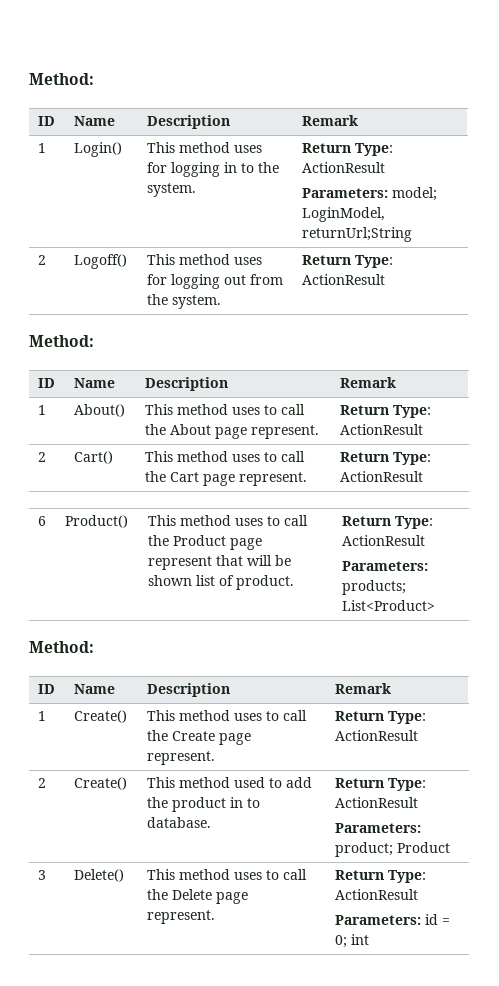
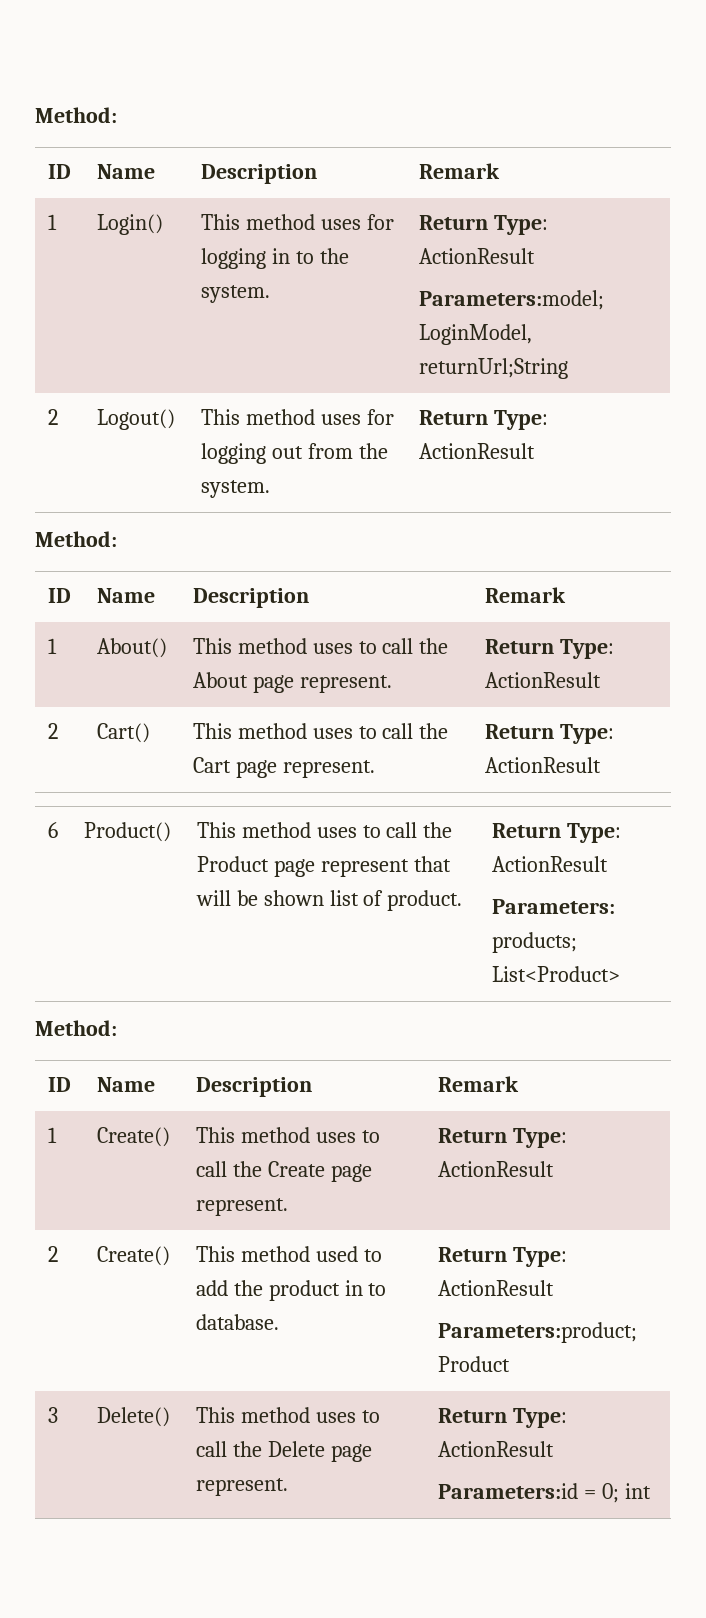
[302,187,438,201] Parameters: model; -> [418,290,604,310] Parameters:model;
[74,254,128,269] Logoff() -> [96,409,175,430] Logout()
[335,823,422,833] [335,842,394,857] Parameters: product; -> [437,1322,637,1343] Parameters:product;
[335,914,439,925] Parameters: id -> [437,1483,578,1499] Parameters:id

